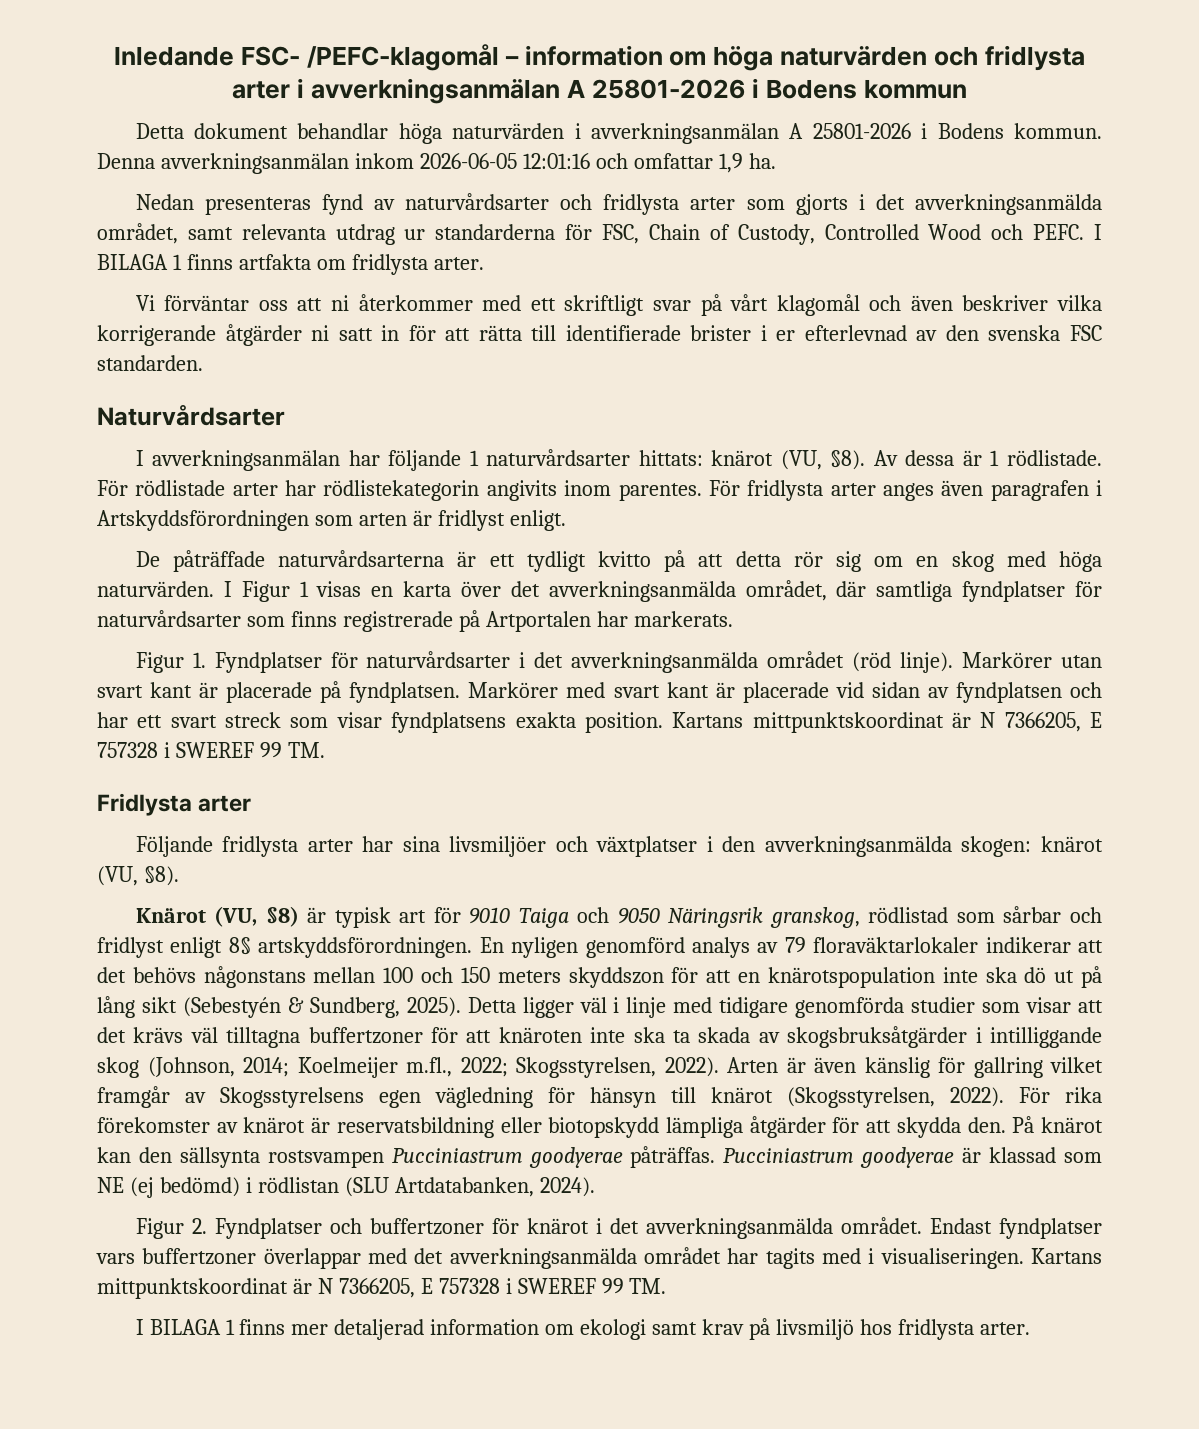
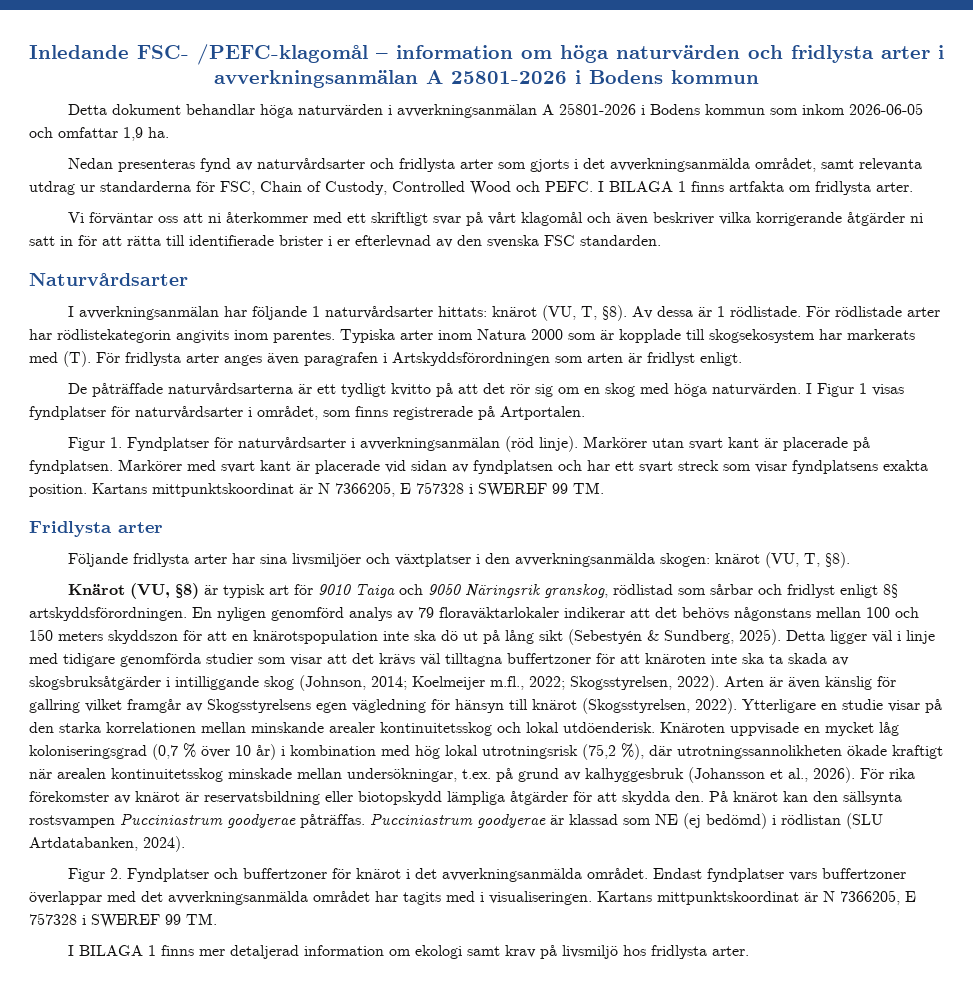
[1013,123,1102,139] [97,153,349,174] kommun. Denna avverkningsanmälan -> [705,104,799,115] kommun som
[522,153,590,169] 12:01:16 -> (924, 109) none
(822, 460) none -> [581,306,598,320] T,
(702, 492) none -> [340,329,915,343] [29,351,91,367] Typiska arter inom Natura 2000 som är kopplade till skogsekosystem har markerats med (T).
[735,551,781,567] detta -> [483,383,506,394] det
[371,580,953,602] en karta över det avverkningsanmälda området, där samtliga -> (905, 390) none
(241, 618) none -> [248,406,318,420] i området,
[485,611,733,632] Artportalen har markerats. -> [500,406,585,420] Artportalen.
[534,651,845,673] det avverkningsanmälda området -> [360,437,501,451] avverkningsanmälan
(138, 876) none -> [804,553,821,567] T,
(1004, 1097) none -> [742,699,942,713] [29,722,899,736] [29,743,943,760] [29,767,855,783] Ytterligare en studie visar på den starka korrelationen mellan minskande arealer kontinuitetsskog och lokal utdöenderisk. Knäroten uppvisade en mycket låg koloniseringsgrad (0,7 % över 10 år) i kombination med hög lokal utrotningsrisk (75,2 %), där utrotningssannolikheten ökade kraftigt när arealen kontinuitetsskog minskade mellan undersökningar, t.ex. på grund av kalhyggesbruk (Johansson et al., 2026).

